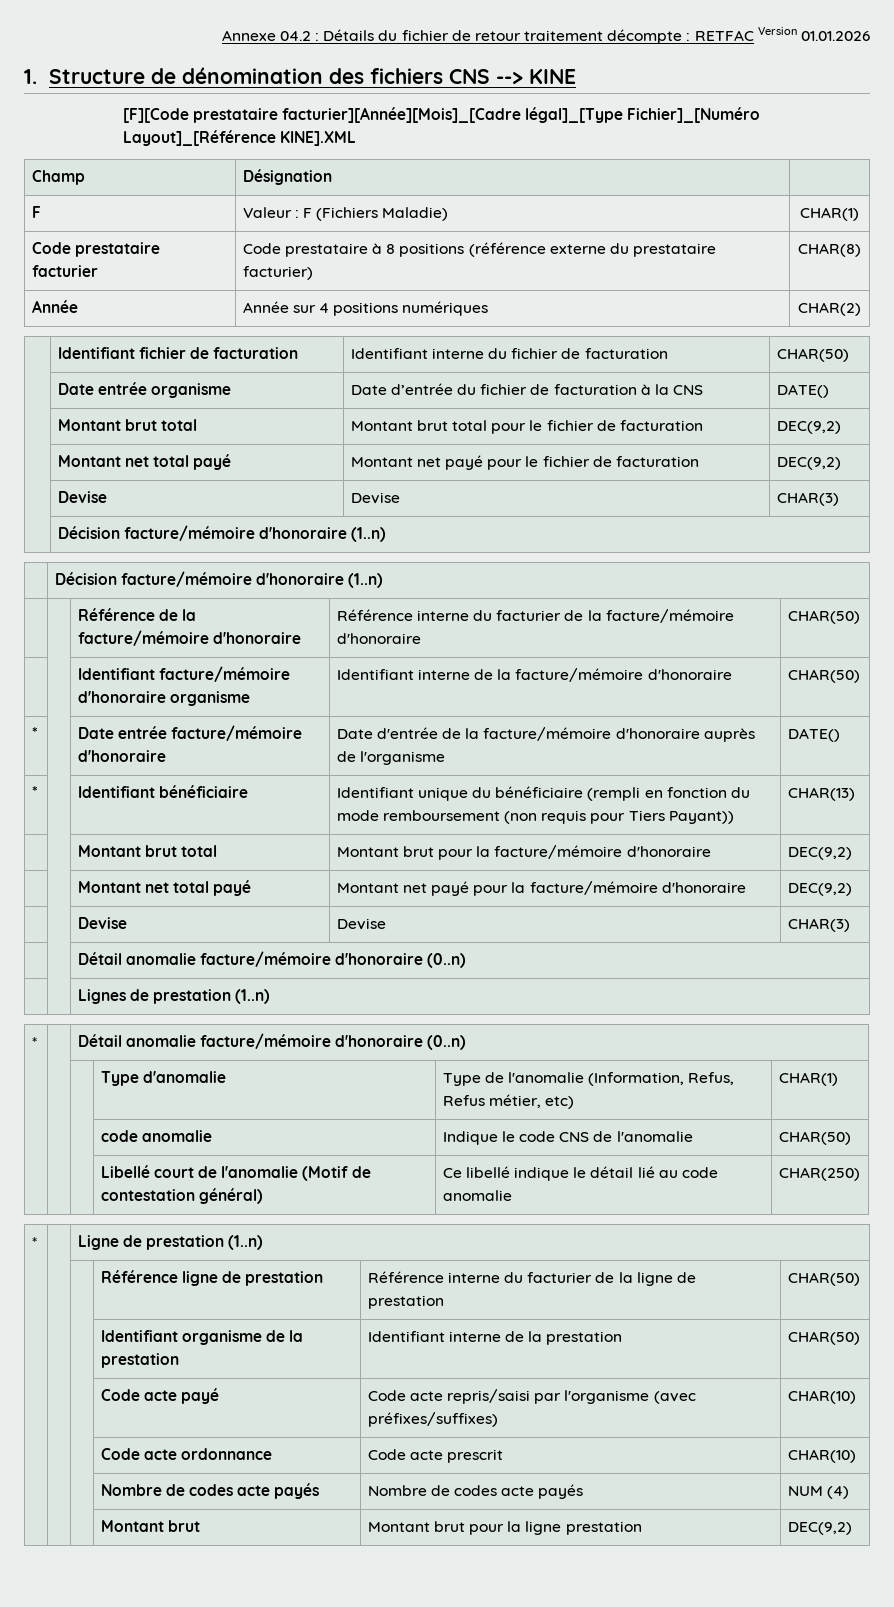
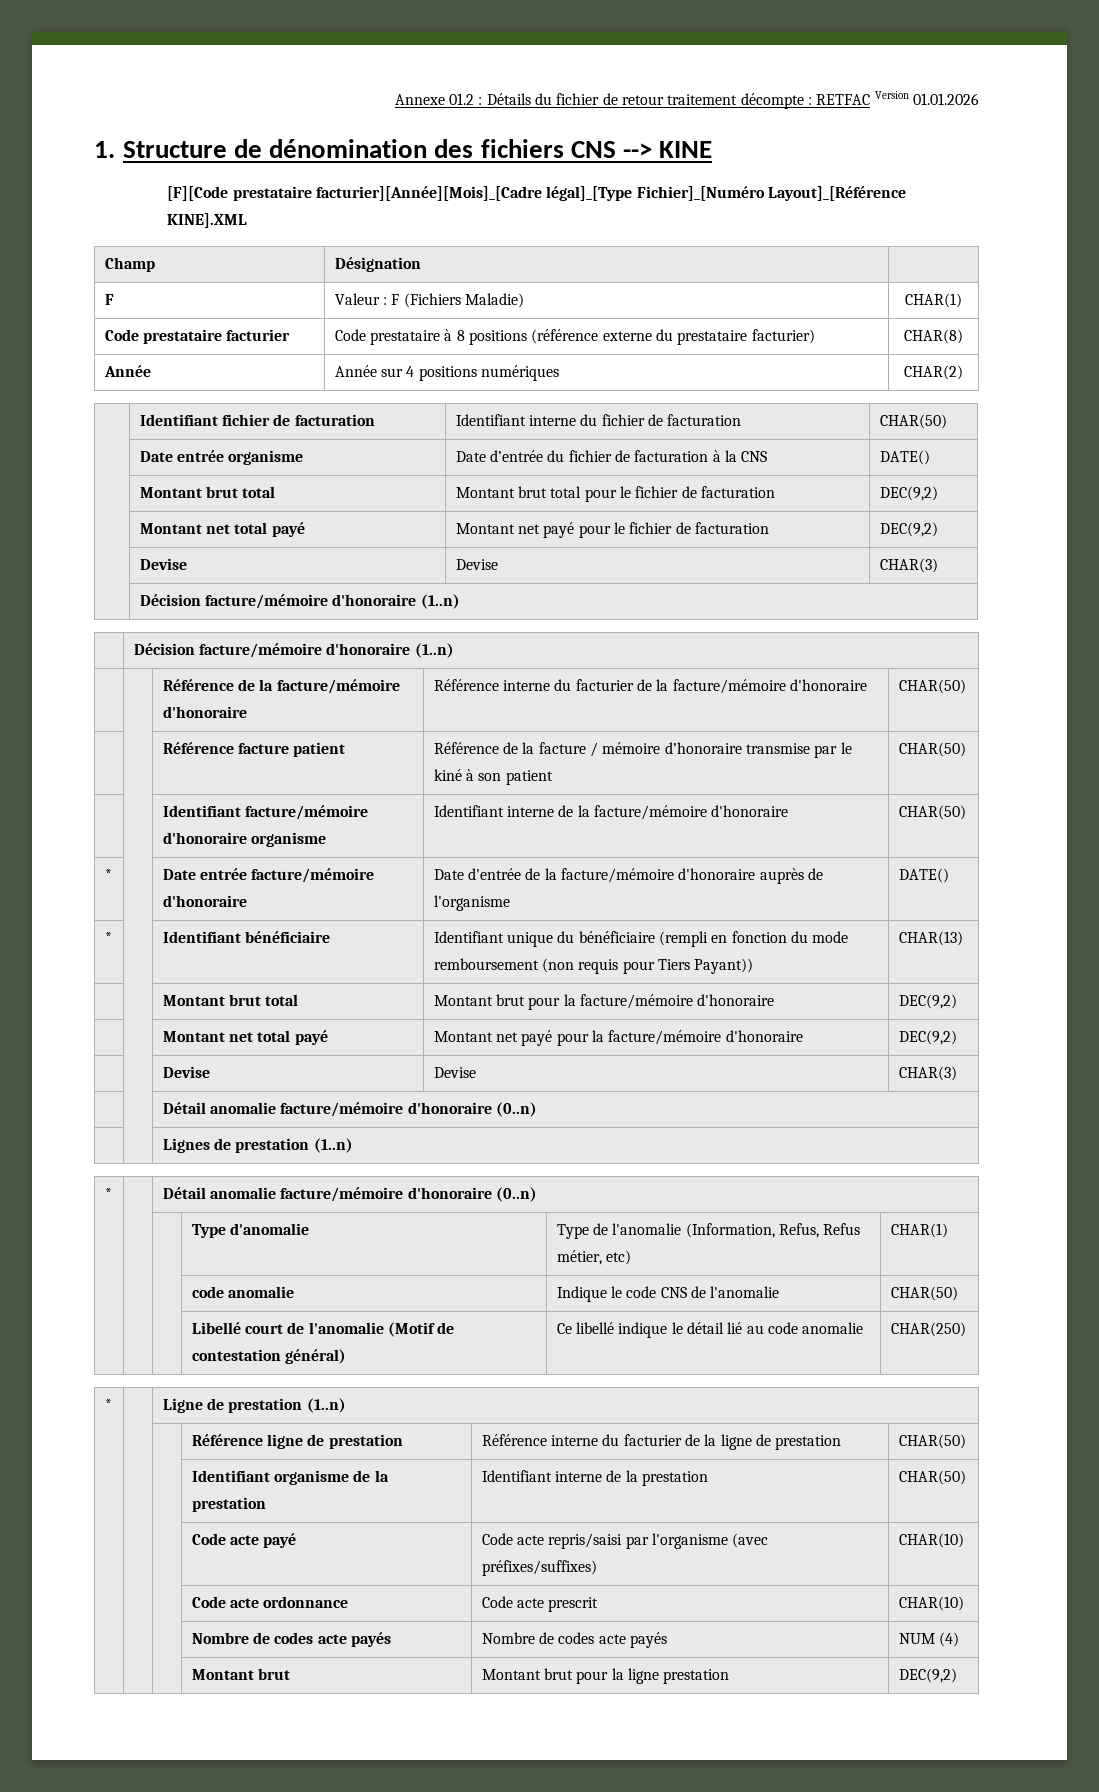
[279,31,311,41] 04.2 -> [449,93,475,105] 01.2
(860, 617) none -> [162,742,346,757] [433,742,852,758] [433,769,553,785] [898,742,966,757] // | | Référence facture patient | Référence de la facture / mémoire d’honoraire transmise par le kiné à son patient | CHAR(50)

